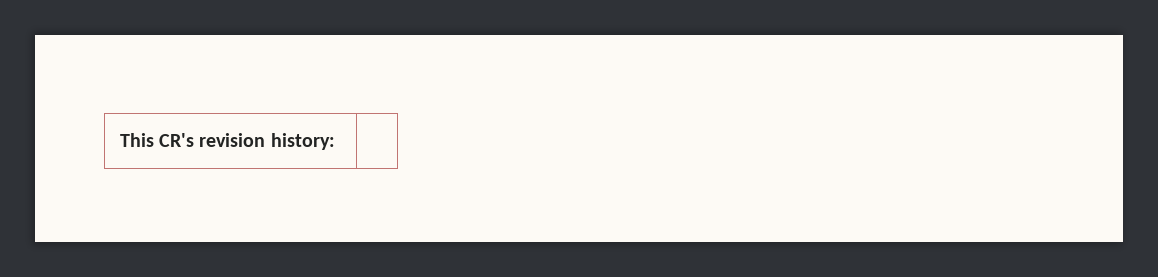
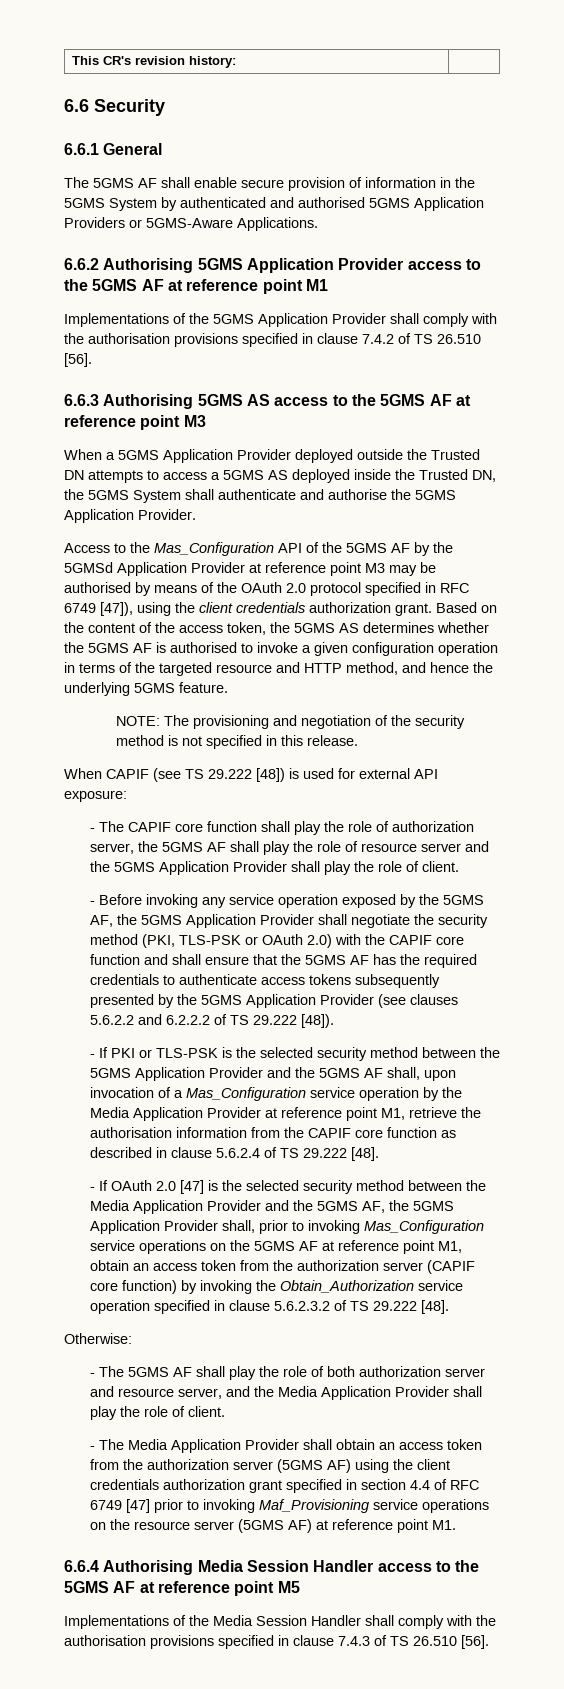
(335, 141) none -> [64,99,165,116] [64,143,163,155] [64,177,475,191] [64,197,484,211] [64,217,318,231] [64,258,481,273] [64,279,328,294] [64,313,497,327] [64,333,481,347] [64,353,92,367] [64,394,471,409] [64,415,206,430] [64,449,480,463] [64,469,496,483] [64,489,456,503] [64,509,196,523] [64,542,453,556] [64,562,436,576] [64,582,469,596] [64,602,497,616] [64,622,489,635] [64,642,498,656] [64,662,493,676] [64,682,228,696] [115,715,465,729] [115,735,358,749] [64,768,438,782] [64,790,127,802] [89,821,474,835] [89,841,489,855] [89,861,459,875] [89,894,484,908] [89,914,488,928] [89,934,464,948] [89,954,477,968] [89,974,440,988] [89,994,458,1008] [89,1014,334,1028] [89,1047,500,1061] [89,1067,456,1081] [89,1087,462,1101] [89,1107,481,1121] [89,1127,456,1138] [89,1147,379,1161] [89,1180,486,1194] [89,1200,454,1214] [89,1220,484,1234] [89,1240,462,1254] [89,1260,475,1274] [89,1280,463,1294] [89,1300,449,1314] [64,1333,132,1344] [89,1366,485,1380] [89,1386,482,1400] [89,1406,225,1420] [89,1439,482,1453] [89,1459,450,1473] [89,1479,479,1493] [89,1499,489,1513] [89,1519,456,1533] [64,1560,480,1575] [64,1581,300,1596] [64,1615,496,1629] [64,1635,489,1649] // 6.6 Security // 6.6.1 General // The 5GMS AF shall enable secure provision of information in the 5GMS System by authenticated and authorised 5GMS Application Providers or 5GMS-Aware Applications. // 6.6.2 Authorising 5GMS Application Provider access to the 5GMS AF at reference point M1 // Implementations of the 5GMS Application Provider shall comply with the authorisation provisions specified in clause 7.4.2 of TS 26.510 [56]. // 6.6.3 Authorising 5GMS AS access to the 5GMS AF at reference point M3 // When a 5GMS Application Provider deployed outside the Trusted DN attempts to access a 5GMS AS deployed inside the Trusted DN, the 5GMS System shall authenticate and authorise the 5GMS Application Provider. // Access to the Mas_Configuration API of the 5GMS AF by the 5GMSd Application Provider at reference point M3 may be authorised by means of the OAuth 2.0 protocol specified in RFC 6749 [47]), using the client credentials authorization grant. Based on the content of the access token, the 5GMS AS determines whether the 5GMS AF is authorised to invoke a given configuration operation in terms of the targeted resource and HTTP method, and hence the underlying 5GMS feature. // NOTE: The provisioning and negotiation of the security method is not specified in this release. // When CAPIF (see TS 29.222 [48]) is used for external API exposure: // - The CAPIF core function shall play the role of authorization server, the 5GMS AF shall play the role of resource server and the 5GMS Application Provider shall play the role of client. // - Before invoking any service operation exposed by the 5GMS AF, the 5GMS Application Provider shall negotiate the security method (PKI, TLS-PSK or OAuth 2.0) with the CAPIF core function and shall ensure that the 5GMS AF has the required credentials to authenticate access tokens subsequently presented by the 5GMS Application Provider (see clauses 5.6.2.2 and 6.2.2.2 of TS 29.222 [48]). // - If PKI or TLS-PSK is the selected security method between the 5GMS Application Provider and the 5GMS AF shall, upon invocation of a Mas_Configuration service operation by the Media Application Provider at reference point M1, retrieve the authorisation information from the CAPIF core function as described in clause 5.6.2.4 of TS 29.222 [48]. // - If OAuth 2.0 [47] is the selected security method between the Media Application Provider and the 5GMS AF, the 5GMS Application Provider shall, prior to invoking Mas_Configuration service operations on the 5GMS AF at reference point M1, obtain an access token from the authorization server (CAPIF core function) by invoking the Obtain_Authorization service operation specified in clause 5.6.2.3.2 of TS 29.222 [48]. // Otherwise: // - The 5GMS AF shall play the role of both authorization server and resource server, and the Media Application Provider shall play the role of client. // - The Media Application Provider shall obtain an access token from the authorization server (5GMS AF) using the client credentials authorization grant specified in section 4.4 of RFC 6749 [47] prior to invoking Maf_Provisioning service operations on the resource server (5GMS AF) at reference point M1. // 6.6.4 Authorising Media Session Handler access to the 5GMS AF at reference point M5 // Implementations of the Media Session Handler shall comply with the authorisation provisions specified in clause 7.4.3 of TS 26.510 [56].

